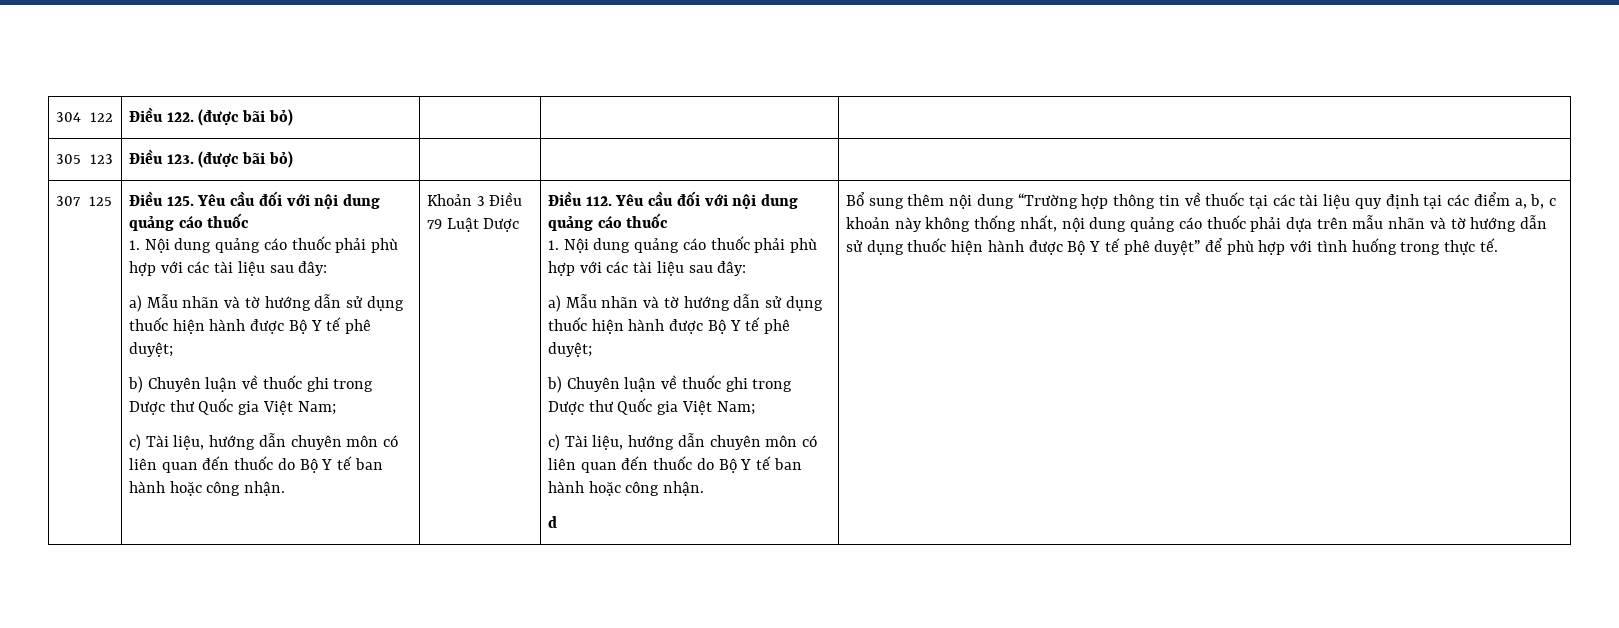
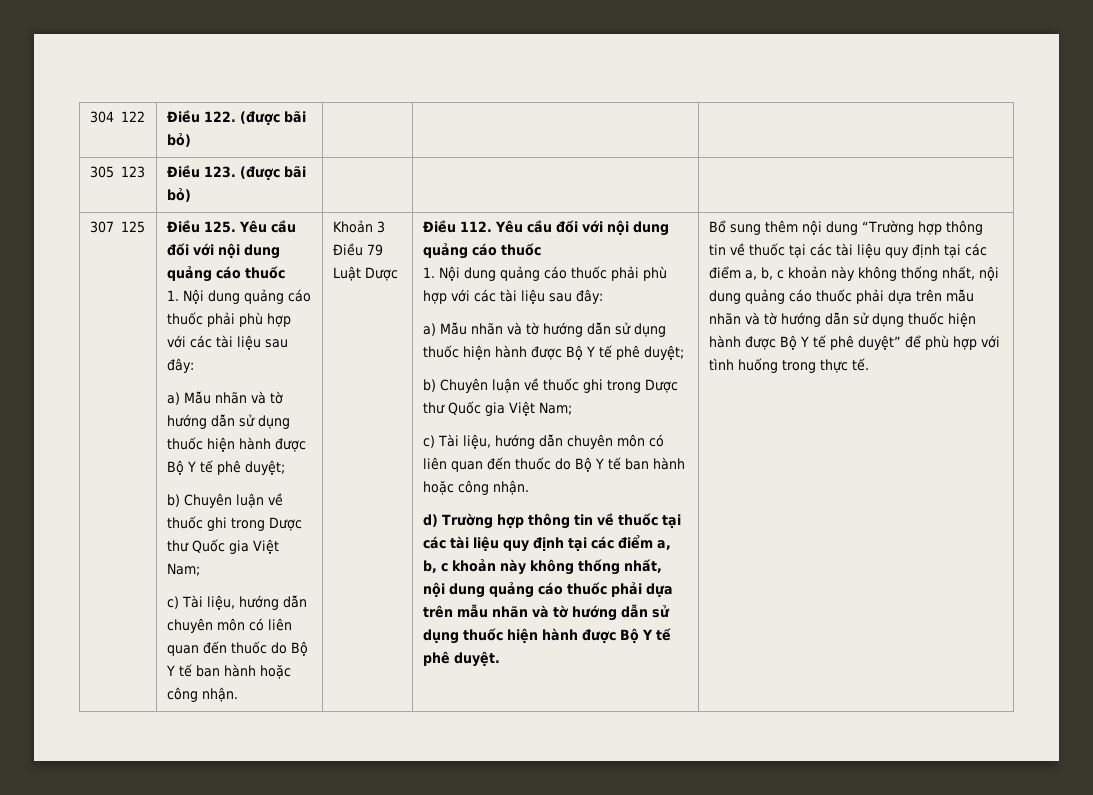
[548,516,558,528] d -> [423,513,682,529] [423,535,672,552] [423,559,663,575] [423,582,674,598] [423,604,671,621] [423,628,672,644] [423,651,501,667] d) Trường hợp thông tin về thuốc tại các tài liệu quy định tại các điểm a, b, c khoản này không thống nhất, nội dung quảng cáo thuốc phải dựa trên mẫu nhãn và tờ hướng dẫn sử dụng thuốc hiện hành được Bộ Y tế phê duyệt.

